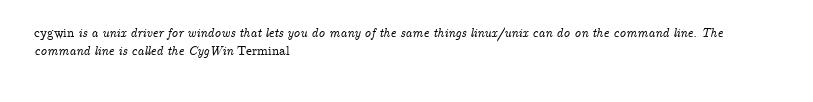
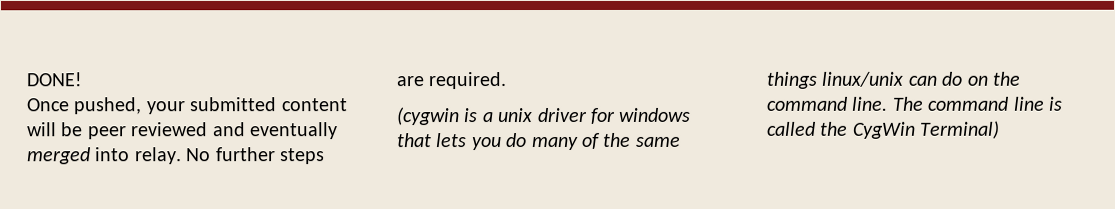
[34,29,74,40] cygwin -> [26,72,82,87] [26,97,348,115] [27,122,338,140] [27,147,325,165] [396,72,507,90] [397,107,460,126] DONE! // Once pushed, your submitted content will be peer reviewed and eventually merged into relay. No further steps are required. // (cygwin
[237,46,290,55] Terminal -> [920,120,1001,139] Terminal)

